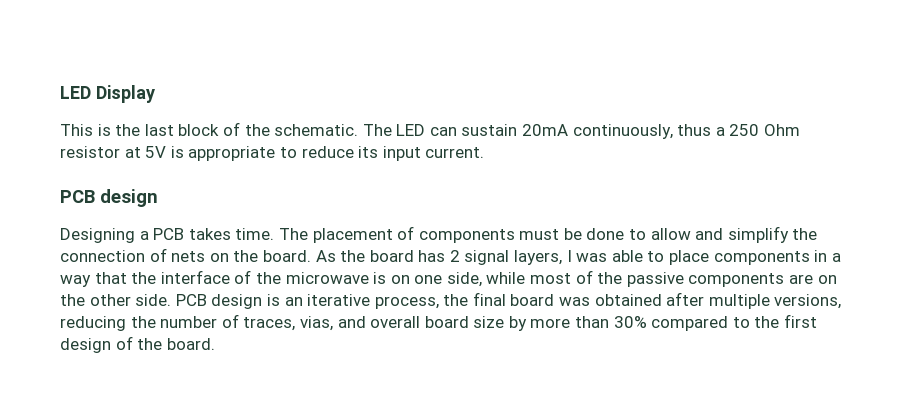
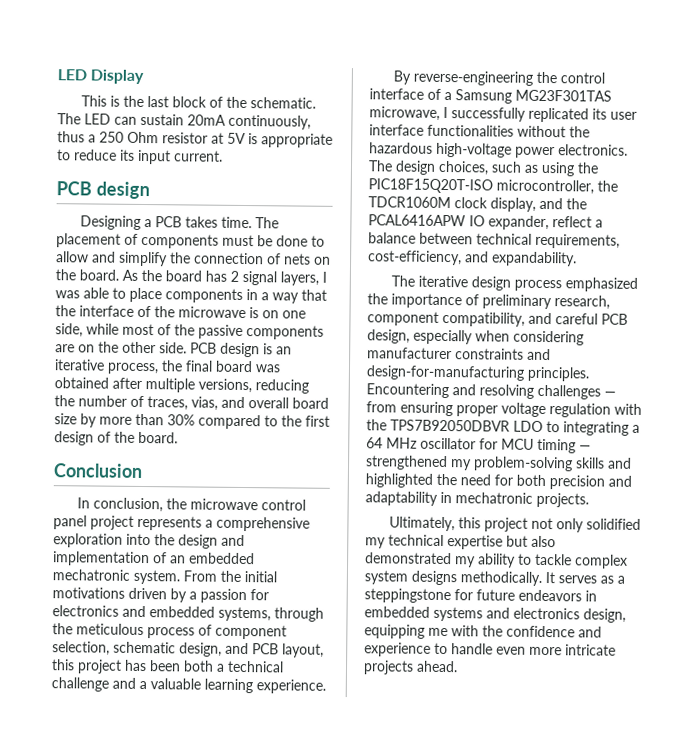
(215, 344) none -> [53,463,143,478] [77,497,307,513] [53,515,310,532] [53,533,245,549] [53,551,255,567] [52,569,277,585] [52,587,269,604] [52,605,324,622] [52,623,287,640] [52,641,324,658] [51,659,284,674] [51,677,326,694] [393,70,606,86] [369,88,612,104] [369,106,637,123] [369,124,590,138] [369,142,628,159] [368,160,599,177] [368,178,618,195] [368,196,587,212] [368,214,603,231] [368,232,620,249] [368,250,577,267] [391,275,639,292] [367,293,610,310] [367,311,628,327] [367,329,584,346] [367,347,551,361] [366,365,590,382] [366,383,616,400] [366,401,642,418] [366,419,640,436] [366,437,591,454] [365,455,632,472] [365,473,632,490] [365,491,589,508] [389,516,642,533] [365,534,556,550] [365,552,628,569] [364,570,625,586] [364,588,597,604] [364,606,626,623] [364,624,602,639] [364,642,616,657] [363,660,458,675] // Conclusion // In conclusion, the microwave control panel project represents a comprehensive exploration into the design and implementation of an embedded mechatronic system. From the initial motivations driven by a passion for electronics and embedded systems, through the meticulous process of component selection, schematic design, and PCB layout, this project has been both a technical challenge and a valuable learning experience. // By reverse-engineering the control interface of a Samsung MG23F301TAS microwave, I successfully replicated its user interface functionalities without the hazardous high-voltage power electronics. The design choices, such as using the PIC18F15Q20T-ISO microcontroller, the TDCR1060M clock display, and the PCAL6416APW IO expander, reflect a balance between technical requirements, cost-efficiency, and expandability. // The iterative design process emphasized the importance of preliminary research, component compatibility, and careful PCB design, especially when considering manufacturer constraints and design-for-manufacturing principles. Encountering and resolving challenges — from ensuring proper voltage regulation with the TPS7B92050DBVR LDO to integrating a 64 MHz oscillator for MCU timing — strengthened my problem-solving skills and highlighted the need for both precision and adaptability in mechatronic projects. // Ultimately, this project not only solidified my technical expertise but also demonstrated my ability to tackle complex system designs methodically. It serves as a steppingstone for future endeavors in embedded systems and electronics design, equipping me with the confidence and experience to handle even more intricate projects ahead.

